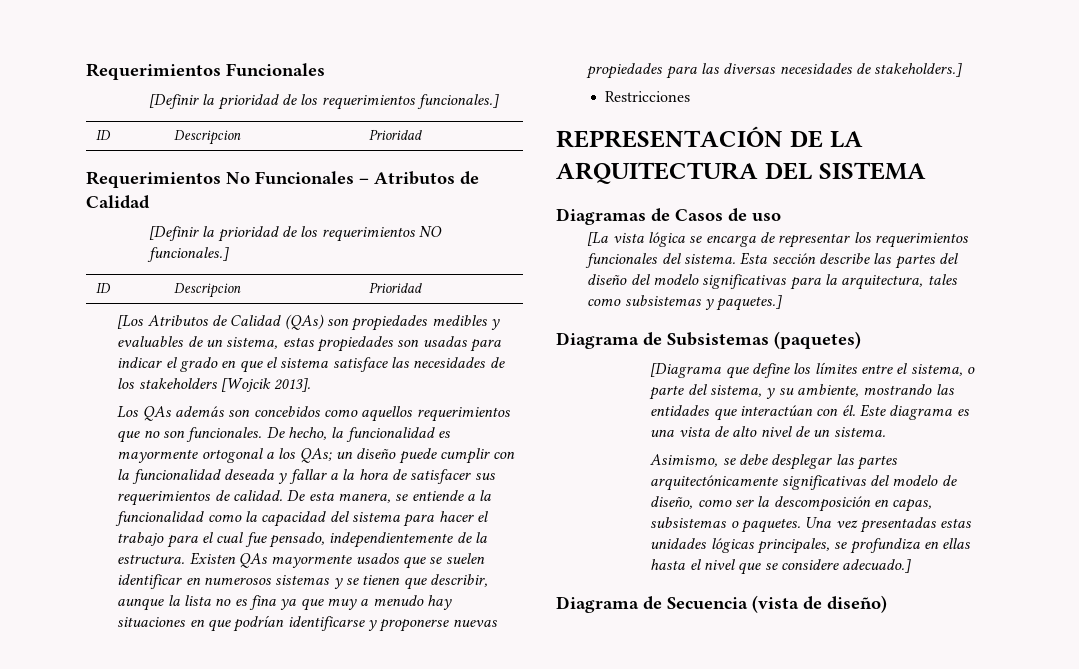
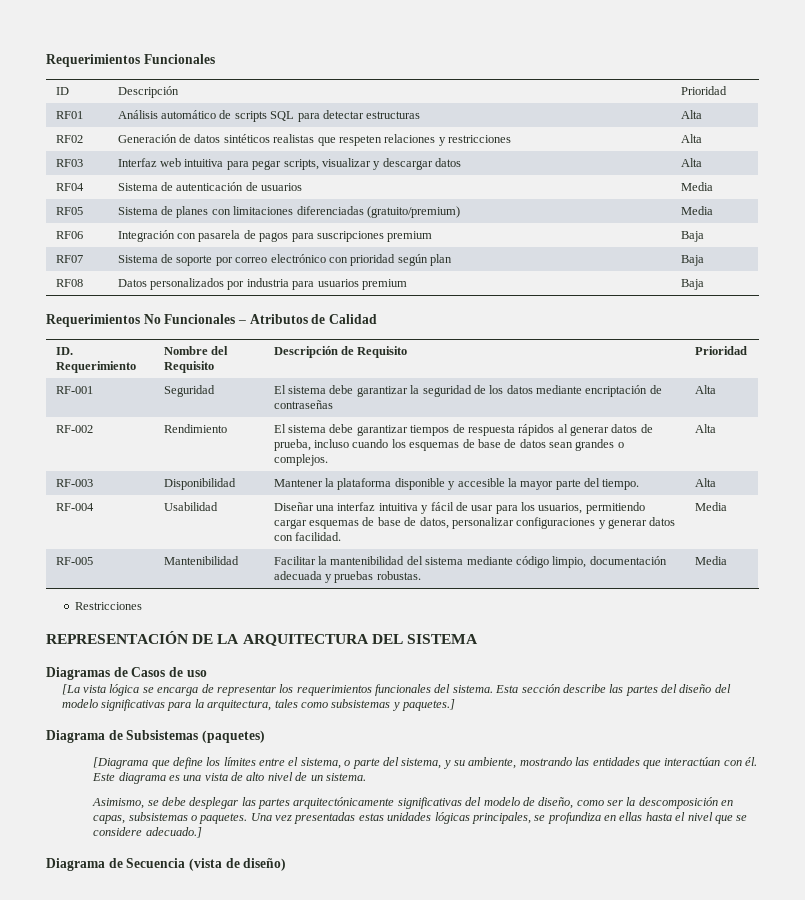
[148,94,499,110] [96,130,112,140] [174,130,242,145] [369,129,423,140] // [Definir la prioridad de los requerimientos funcionales.] // ID | Descripcion | Prioridad -> [55,87,69,95] [117,86,179,98] [680,86,727,95] [55,111,83,119] [117,110,421,122] [680,110,702,119] [55,135,83,143] [117,134,512,146] [680,134,702,143] [55,159,83,167] [117,158,462,170] [680,158,702,167] [55,183,84,191] [117,182,303,191] [680,182,713,191] [55,207,83,215] [117,206,460,218] [680,206,713,215] [55,231,83,239] [117,230,433,242] [680,231,704,242] [55,255,83,263] [117,254,453,266] [680,255,704,266] [55,279,83,287] [117,278,407,290] [680,279,704,290] // ID | Descripción | Prioridad // RF01 | Análisis automático de scripts SQL para detectar estructuras | Alta // RF02 | Generación de datos sintéticos realistas que respeten relaciones y restricciones | Alta // RF03 | Interfaz web intuitiva para pegar scripts, visualizar y descargar datos | Alta // RF04 | Sistema de autenticación de usuarios | Media // RF05 | Sistema de planes con limitaciones diferenciadas (gratuito/premium) | Media // RF06 | Integración con pasarela de pagos para suscripciones premium | Baja // RF07 | Sistema de soporte por correo electrónico con prioridad según plan | Baja // RF08 | Datos personalizados por industria para usuarios premium | Baja
[148,226,442,242] [146,247,229,262] [96,283,112,293] [174,283,242,298] [369,282,423,293] [117,314,501,331] [117,336,502,352] [117,357,505,373] [117,378,312,392] [117,406,511,422] [117,427,452,443] [117,448,516,464] [117,469,496,484] [117,490,492,506] [115,511,489,527] [117,532,488,548] [117,552,485,569] [117,574,489,590] [117,595,452,611] [117,615,498,632] [586,63,963,79] // [Definir la prioridad de los requerimientos NO funcionales.] // ID | Descripcion | Prioridad // [Los Atributos de Calidad (QAs) son propiedades medibles y evaluables de un sistema, estas propiedades son usadas para indicar el grado en que el sistema satisface las necesidades de los stakeholders [Wojcik 2013]. // Los QAs además son concebidos como aquellos requerimientos que no son funcionales. De hecho, la funcionalidad es mayormente ortogonal a los QAs; un diseño puede cumplir con la funcionalidad deseada y fallar a la hora de satisfacer sus requerimientos de calidad. De esta manera, se entiende a la funcionalidad como la capacidad del sistema para hacer el trabajo para el cual fue pensado, independientemente de la estructura. Existen QAs mayormente usados que se suelen identificar en numerosos sistemas y se tienen que describir, aunque la lista no es fina ya que muy a menudo hay situaciones en que podrían identificarse y proponerse nuevas propiedades para las diversas necesidades de stakeholders.] -> [55,347,73,355] [55,361,136,373] [163,346,229,355] [163,361,214,373] [273,346,408,358] [694,346,747,355] [55,386,93,394] [163,385,215,397] [273,385,662,397] [273,400,333,409] [694,385,716,394] [55,425,93,433] [163,424,227,433] [273,424,653,436] [273,439,624,451] [273,454,328,466] [694,424,716,433] [55,479,93,487] [163,478,236,490] [273,478,640,490] [694,478,716,487] [55,503,94,511] [163,502,218,511] [273,502,645,514] [273,517,676,529] [273,532,342,541] [694,502,727,511] [55,557,93,565] [163,556,239,565] [273,556,667,568] [273,571,421,583] [694,556,727,565] // ID. Requerimiento | Nombre del Requisito | Descripción de Requisito | Prioridad // RF-001 | Seguridad | El sistema debe garantizar la seguridad de los datos mediante encriptación de contraseñas | Alta // RF-002 | Rendimiento | El sistema debe garantizar tiempos de respuesta rápidos al generar datos de prueba, incluso cuando los esquemas de base de datos sean grandes o complejos. | Alta // RF-003 | Disponibilidad | Mantener la plataforma disponible y accesible la mayor parte del tiempo. | Alta // RF-004 | Usabilidad | Diseñar una interfaz intuitiva y fácil de usar para los usuarios, permitiendo cargar esquemas de base de datos, personalizar configuraciones y generar datos con facilidad. | Media // RF-005 | Mantenibilidad | Facilitar la mantenibilidad del sistema mediante código limpio, documentación adecuada y pruebas robustas. | Media

